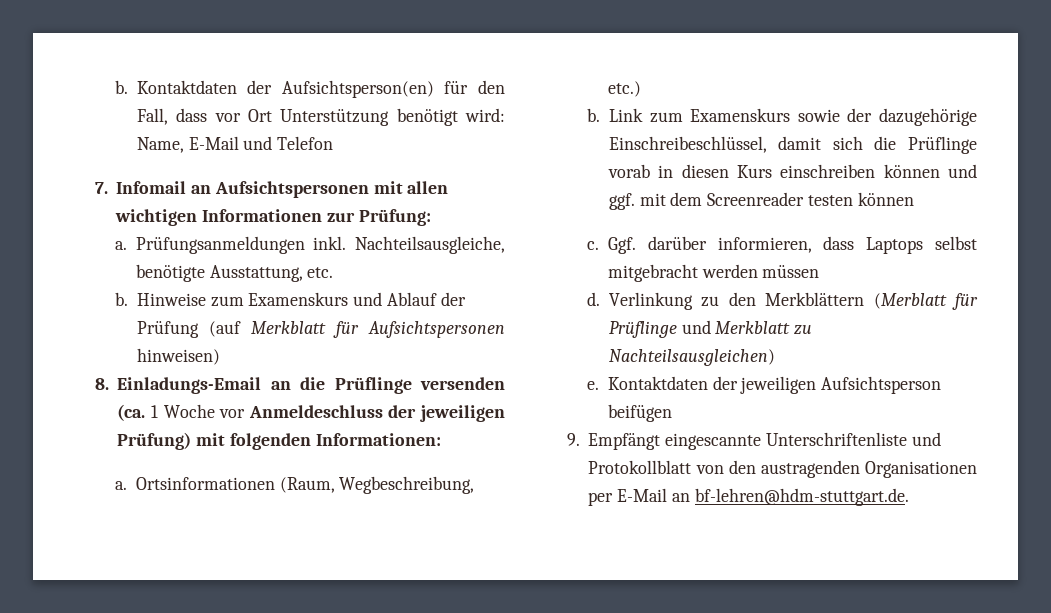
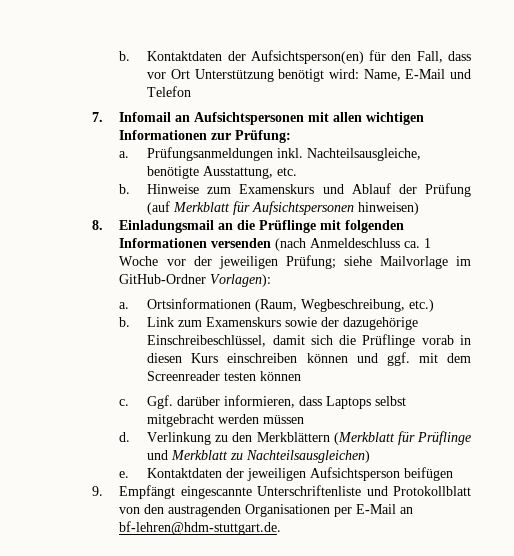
[117,377,262,394] Einladungs-Email -> [119,220,215,233] Einladungsmail
[420,377,505,390] [117,404,146,421] versenden (ca. -> [320,220,405,233] [119,238,421,251] mit folgenden Informationen versenden (nach Anmeldeschluss ca.
[248,405,505,422] [117,432,441,450] Anmeldeschluss der jeweiligen Prüfung) mit folgenden Informationen: -> [193,255,472,269] [119,274,272,287] der jeweiligen Prüfung; siehe Mailvorlage im GitHub-Ordner Vorlagen):
[873,293,947,309] (Merblatt -> [333,432,395,445] (Merkblatt

